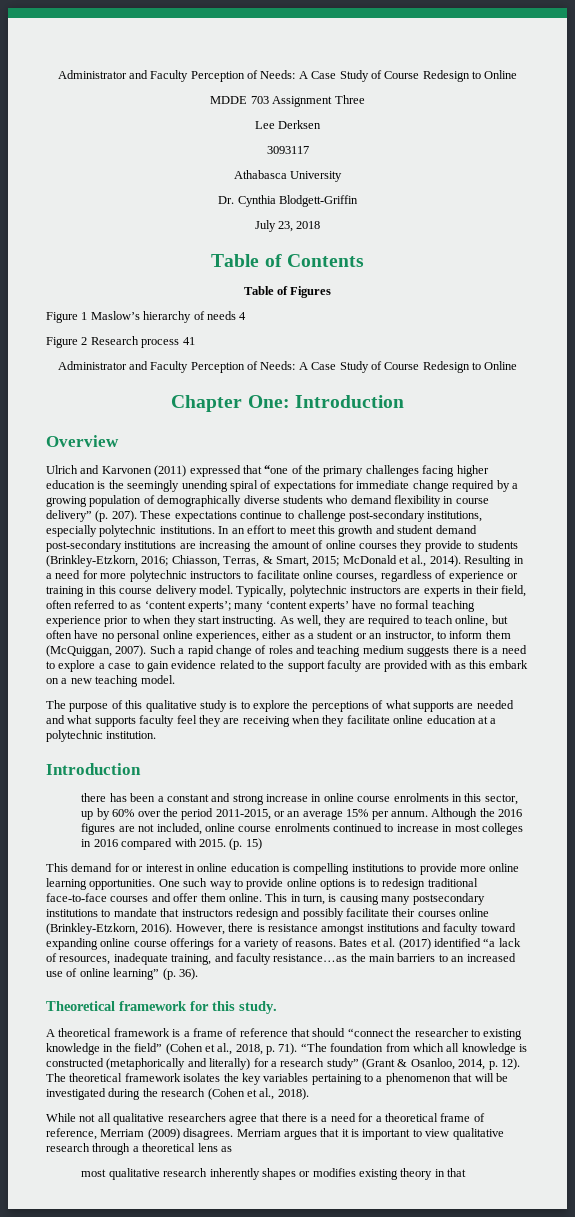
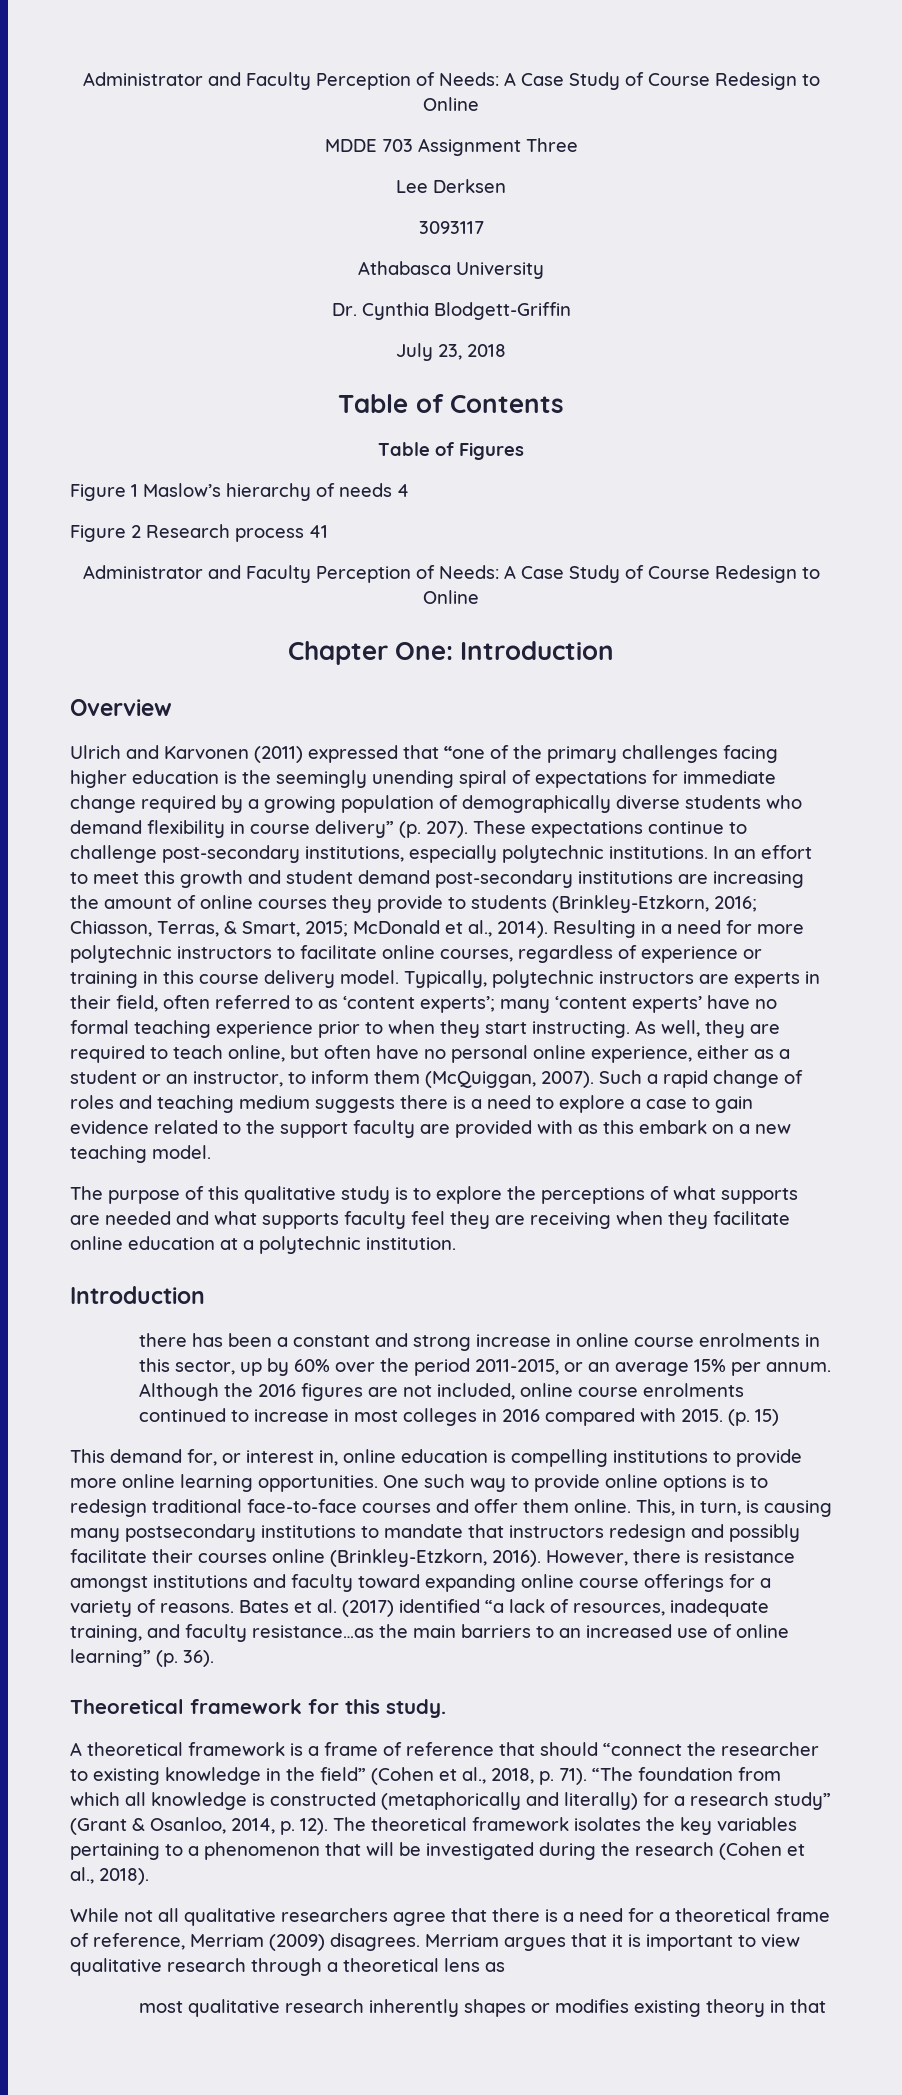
[195,631,259,642] experiences, -> [591,1046,692,1063] experience,
[114,863,130,872] for -> [187,1449,217,1466] for,
[184,864,195,872] in -> [319,1450,338,1466] in,
[265,893,288,902] This -> [636,1499,675,1516] This,

